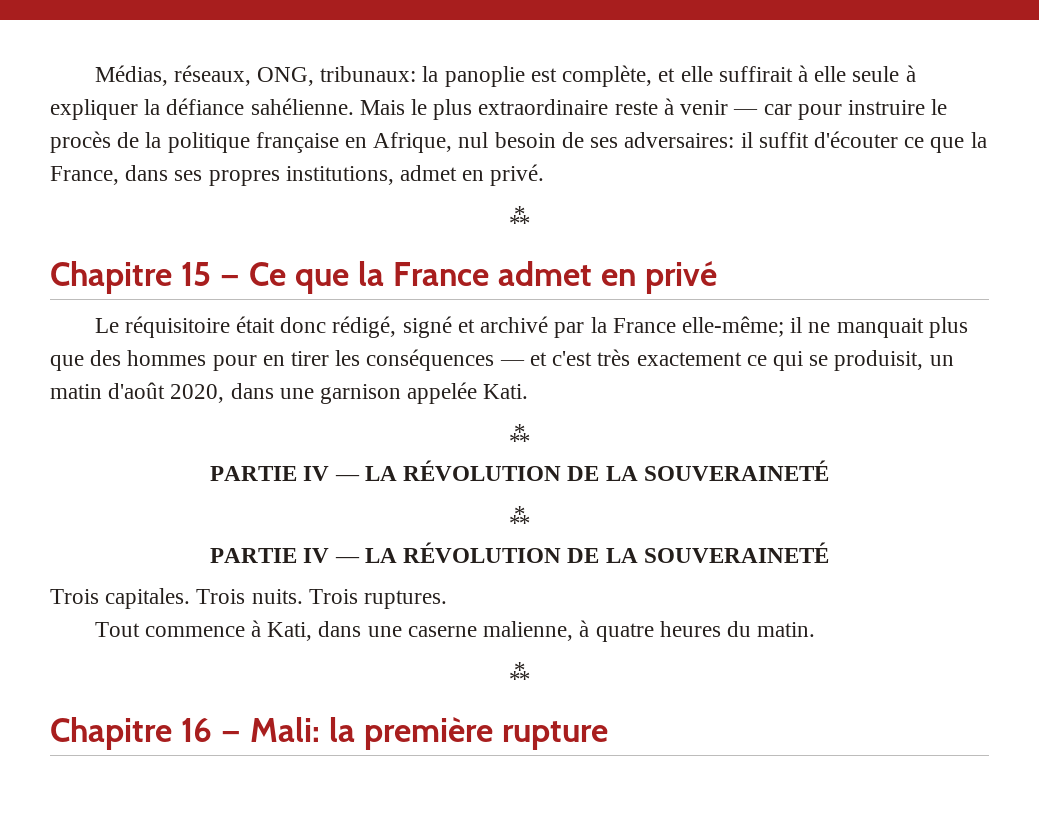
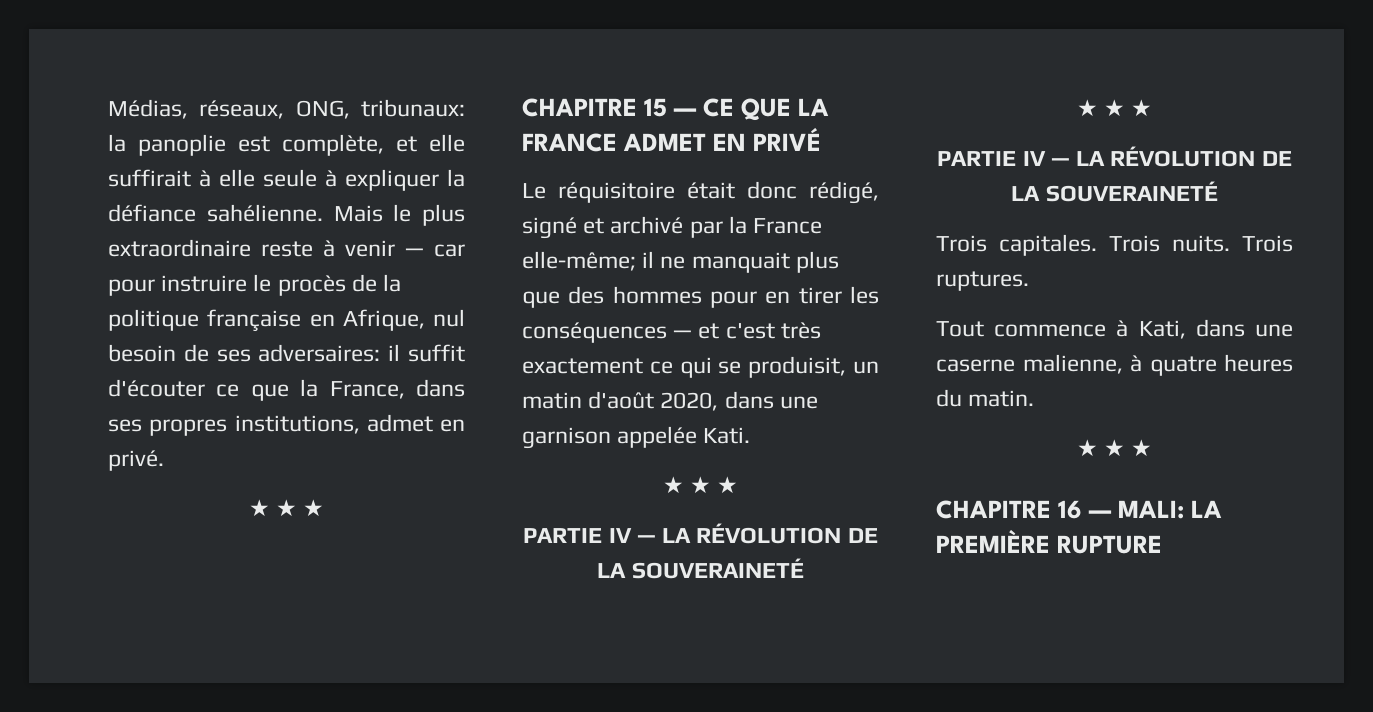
[510,206,530,224] [50,261,718,294] ⁂ // Chapitre 15 — Ce que la France admet en privé -> [248,499,325,517] [522,98,830,121] [522,127,822,152] ★ ★ ★ // CHAPITRE 15 — CE QUE LA FRANCE ADMET EN PRIVÉ
[510,424,530,442] [210,460,829,481] [510,506,530,524] ⁂ // PARTIE IV — LA RÉVOLUTION DE LA SOUVERAINETÉ // ⁂ -> [662,476,739,494] [523,523,878,544] [597,558,804,579] [1076,99,1153,117] ★ ★ ★ // PARTIE IV — LA RÉVOLUTION DE LA SOUVERAINETÉ // ★ ★ ★
[510,662,530,680] [50,717,609,750] ⁂ // Chapitre 16 — Mali: la première rupture -> [1076,439,1153,457] [936,500,1223,519] [936,529,1163,554] ★ ★ ★ // CHAPITRE 16 — MALI: LA PREMIÈRE RUPTURE

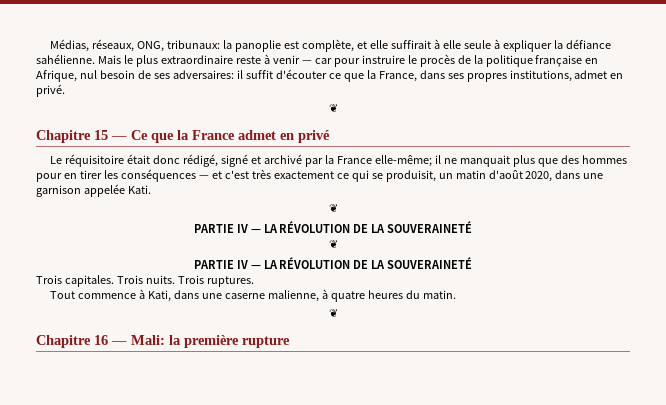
[248,499,325,517] [522,98,830,121] [522,127,822,152] ★ ★ ★ // CHAPITRE 15 — CE QUE LA FRANCE ADMET EN PRIVÉ -> [328,104,338,112] [36,130,330,143] ❦ // Chapitre 15 — Ce que la France admet en privé
[662,476,739,494] [523,523,878,544] [597,558,804,579] [1076,99,1153,117] ★ ★ ★ // PARTIE IV — LA RÉVOLUTION DE LA SOUVERAINETÉ // ★ ★ ★ -> [328,204,338,212] [193,221,473,233] [328,240,338,248] ❦ // PARTIE IV — LA RÉVOLUTION DE LA SOUVERAINETÉ // ❦
[1076,439,1153,457] [936,500,1223,519] [936,529,1163,554] ★ ★ ★ // CHAPITRE 16 — MALI: LA PREMIÈRE RUPTURE -> [328,309,338,317] [36,335,290,348] ❦ // Chapitre 16 — Mali: la première rupture

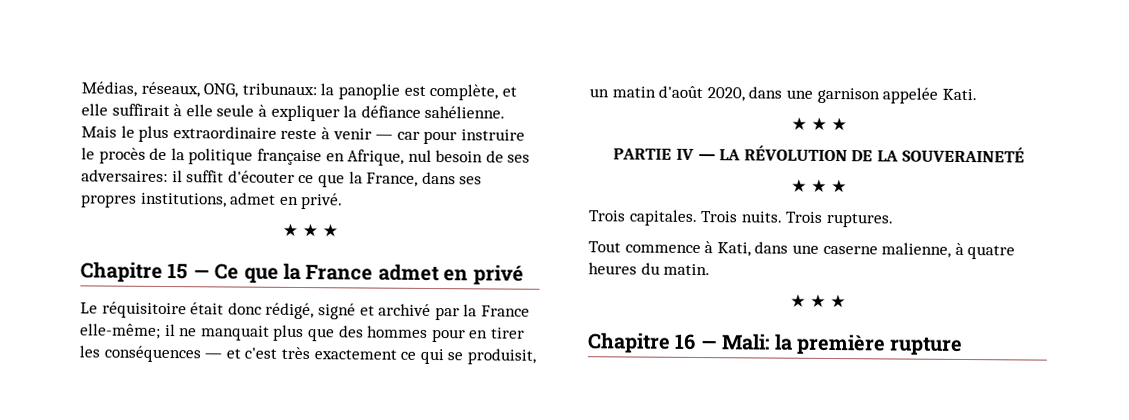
[328,104,338,112] ❦ -> [282,222,338,238] ★ ★ ★
[328,204,338,212] [193,221,473,233] [328,240,338,248] [193,257,473,269] ❦ // PARTIE IV — LA RÉVOLUTION DE LA SOUVERAINETÉ // ❦ // PARTIE IV — LA RÉVOLUTION DE LA SOUVERAINETÉ -> [791,116,847,132] [613,145,1025,163] [791,178,847,194] ★ ★ ★ // PARTIE IV — LA RÉVOLUTION DE LA SOUVERAINETÉ // ★ ★ ★
[328,309,338,317] ❦ -> [790,293,846,309] ★ ★ ★

